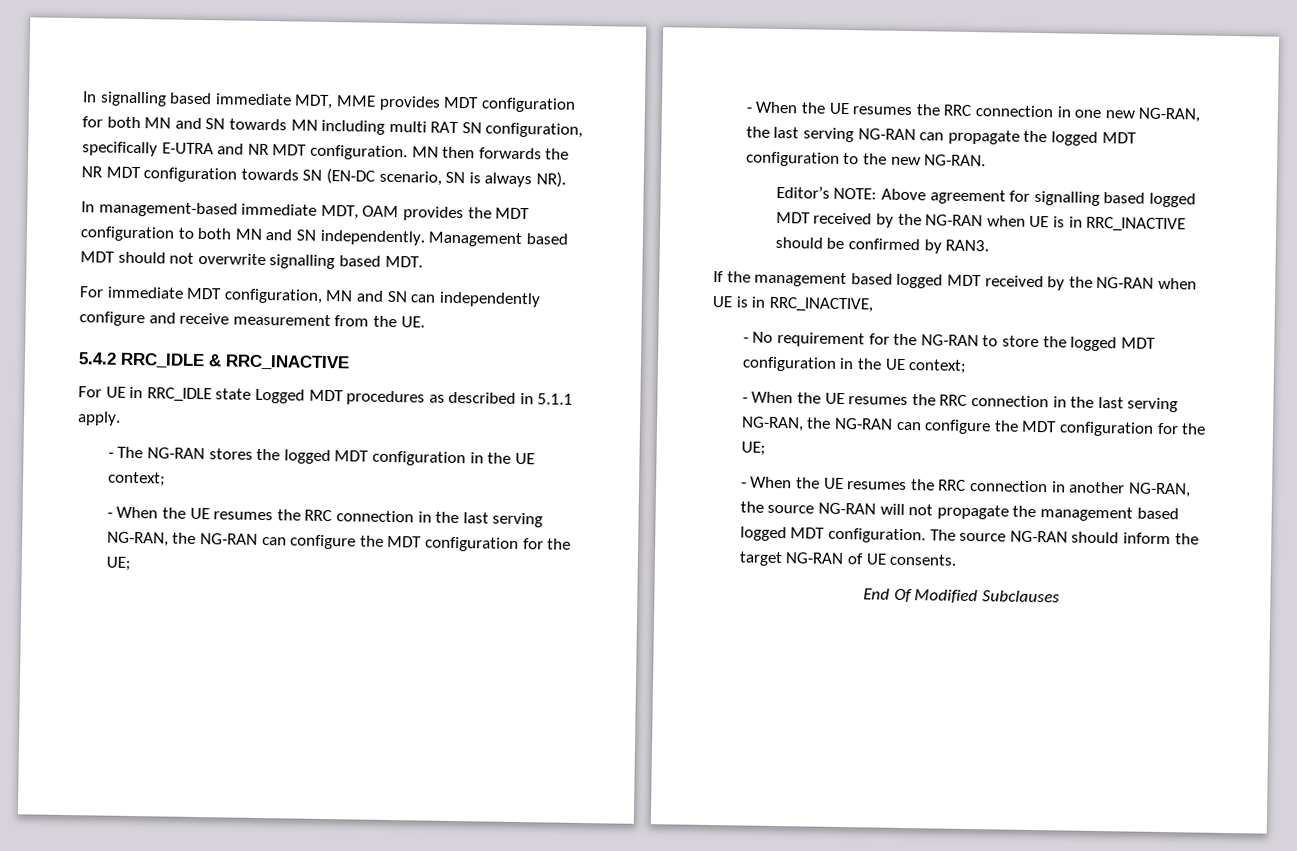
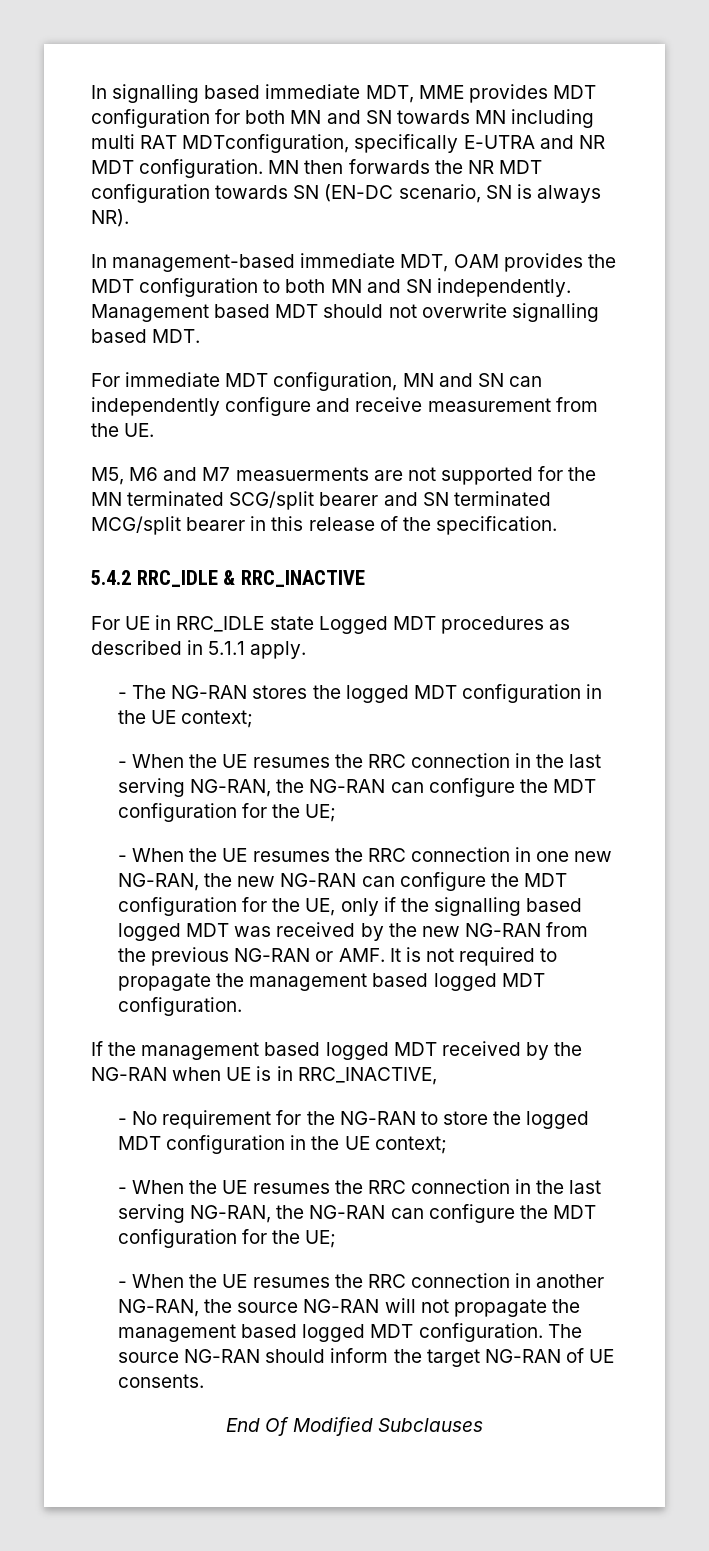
[461,122,584,138] SN configuration, -> [182,134,350,153] MDTconfiguration,
(425, 322) none -> [91,466,597,485] [91,491,551,510] [91,516,557,535] // M5, M6 and M7 measuerments are not supported for the MN terminated SCG/split bearer and SN terminated MCG/split bearer in this release of the specification.
[773,126,1137,146] [745,151,987,167] [775,185,1031,205] last serving NG-RAN can propagate the logged MDT configuration to the new NG-RAN. // Editor’s NOTE: Above agreement for -> [237,872,567,891] [118,897,429,916] new NG-RAN can configure the MDT configuration for the UE, only if the
[813,212,1187,233] [774,236,990,254] received by the NG-RAN when UE is in RRC_INACTIVE should be confirmed by RAN3. -> [234,922,589,941] [118,947,558,966] [118,973,545,991] [118,997,243,1016] was received by the new NG-RAN from the previous NG-RAN or AMF. It is not required to propagate the management based logged MDT configuration.

